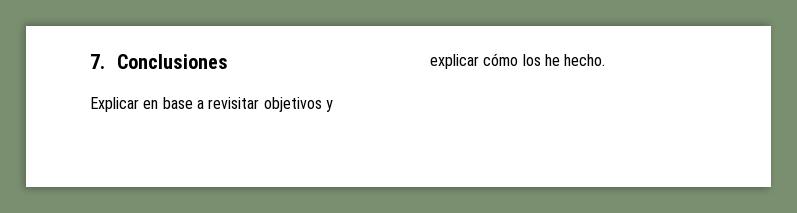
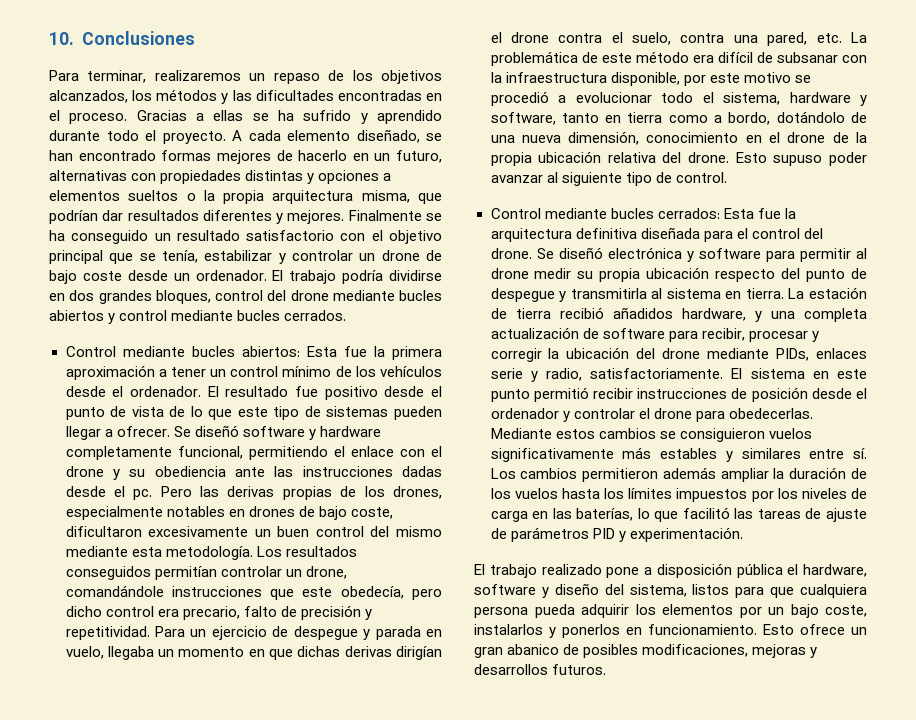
[90,54,105,69] 7. -> [49,32,74,45] 10.
[90,97,333,112] [430,53,606,69] Explicar en base a revisitar objetivos y explicar cómo los he hecho. -> [49,70,443,84] [49,89,442,104] [49,110,442,124] [49,129,442,144] [49,150,442,164] [49,170,392,184] [49,190,442,204] [49,210,442,224] [49,230,442,244] [49,250,442,264] [49,270,442,284] [49,290,442,304] [49,310,347,324] [65,346,442,360] [65,365,442,380] [65,386,442,400] [65,406,443,420] [65,425,381,440] [65,446,442,460] [65,466,443,480] [65,486,443,500] [65,506,393,520] [65,526,442,537] [65,546,357,560] [65,566,347,580] [65,585,443,600] [65,605,372,620] [65,626,442,640] [65,646,442,660] [490,32,867,46] [490,51,867,66] [490,72,811,86] [490,91,867,106] [490,111,867,125] [490,131,867,145] [490,151,867,166] [490,172,727,186] [490,208,796,219] [490,227,823,242] [490,247,867,262] [490,267,867,282] [490,287,867,302] [490,307,867,322] [490,327,819,342] [490,347,868,362] [490,368,867,382] [490,387,867,402] [490,408,813,422] [490,428,812,442] [490,447,867,462] [490,467,867,482] [490,488,867,502] [490,507,867,522] [490,527,743,542] [474,563,867,578] [474,583,867,598] [474,604,867,618] [474,624,867,638] [474,644,818,658] [474,664,607,675] Para terminar, realizaremos un repaso de los objetivos alcanzados, los métodos y las dificultades encontradas en el proceso. Gracias a ellas se ha sufrido y aprendido durante todo el proyecto. A cada elemento diseñado, se han encontrado formas mejores de hacerlo en un futuro, alternativas con propiedades distintas y opciones a elementos sueltos o la propia arquitectura misma, que podrían dar resultados diferentes y mejores. Finalmente se ha conseguido un resultado satisfactorio con el objetivo principal que se tenía, estabilizar y controlar un drone de bajo coste desde un ordenador. El trabajo podría dividirse en dos grandes bloques, control del drone mediante bucles abiertos y control mediante bucles cerrados. // Control mediante bucles abiertos: Esta fue la primera aproximación a tener un control mínimo de los vehículos desde el ordenador. El resultado fue positivo desde el punto de vista de lo que este tipo de sistemas pueden llegar a ofrecer. Se diseñó software y hardware completamente funcional, permitiendo el enlace con el drone y su obediencia ante las instrucciones dadas desde el pc. Pero las derivas propias de los drones, especialmente notables en drones de bajo coste, dificultaron excesivamente un buen control del mismo mediante esta metodología. Los resultados conseguidos permitían controlar un drone, comandándole instrucciones que este obedecía, pero dicho control era precario, falto de precisión y repetitividad. Para un ejercicio de despegue y parada en vuelo, llegaba un momento en que dichas derivas dirigían el drone contra el suelo, contra una pared, etc. La problemática de este método era difícil de subsanar con la infraestructura disponible, por este motivo se procedió a evolucionar todo el sistema, hardware y software, tanto en tierra como a bordo, dotándolo de una nueva dimensión, conocimiento en el drone de la propia ubicación relativa del drone. Esto supuso poder avanzar al siguiente tipo de control. // Control mediante bucles cerrados: Esta fue la arquitectura definitiva diseñada para el control del drone. Se diseñó electrónica y software para permitir al drone medir su propia ubicación respecto del punto de despegue y transmitirla al sistema en tierra. La estación de tierra recibió añadidos hardware, y una completa actualización de software para recibir, procesar y corregir la ubicación del drone mediante PIDs, enlaces serie y radio, satisfactoriamente. El sistema en este punto permitió recibir instrucciones de posición desde el ordenador y controlar el drone para obedecerlas. Mediante estos cambios se consiguieron vuelos significativamente más estables y similares entre sí. Los cambios permitieron además ampliar la duración de los vuelos hasta los límites impuestos por los niveles de carga en las baterías, lo que facilitó las tareas de ajuste de parámetros PID y experimentación. // El trabajo realizado pone a disposición pública el hardware, software y diseño del sistema, listos para que cualquiera persona pueda adquirir los elementos por un bajo coste, instalarlos y ponerlos en funcionamiento. Esto ofrece un gran abanico de posibles modificaciones, mejoras y desarrollos futuros.

